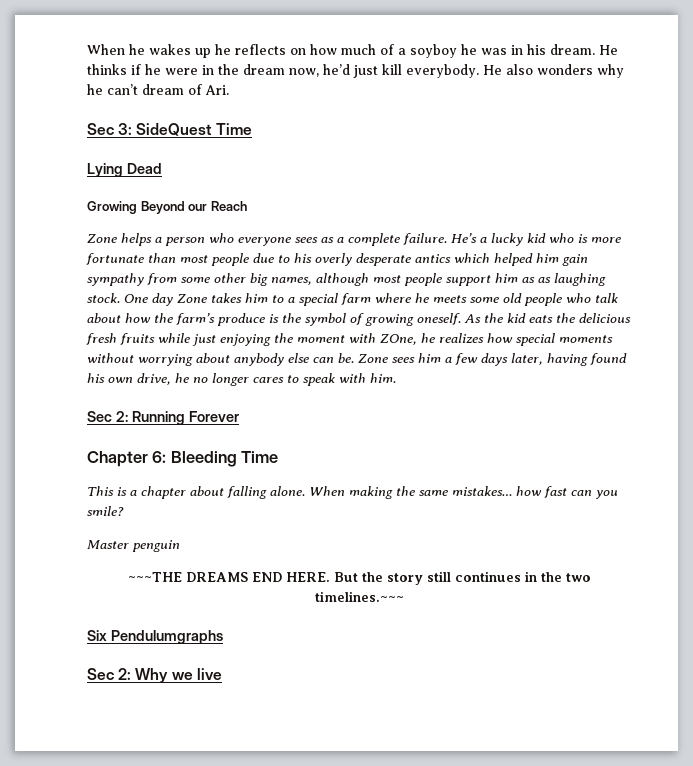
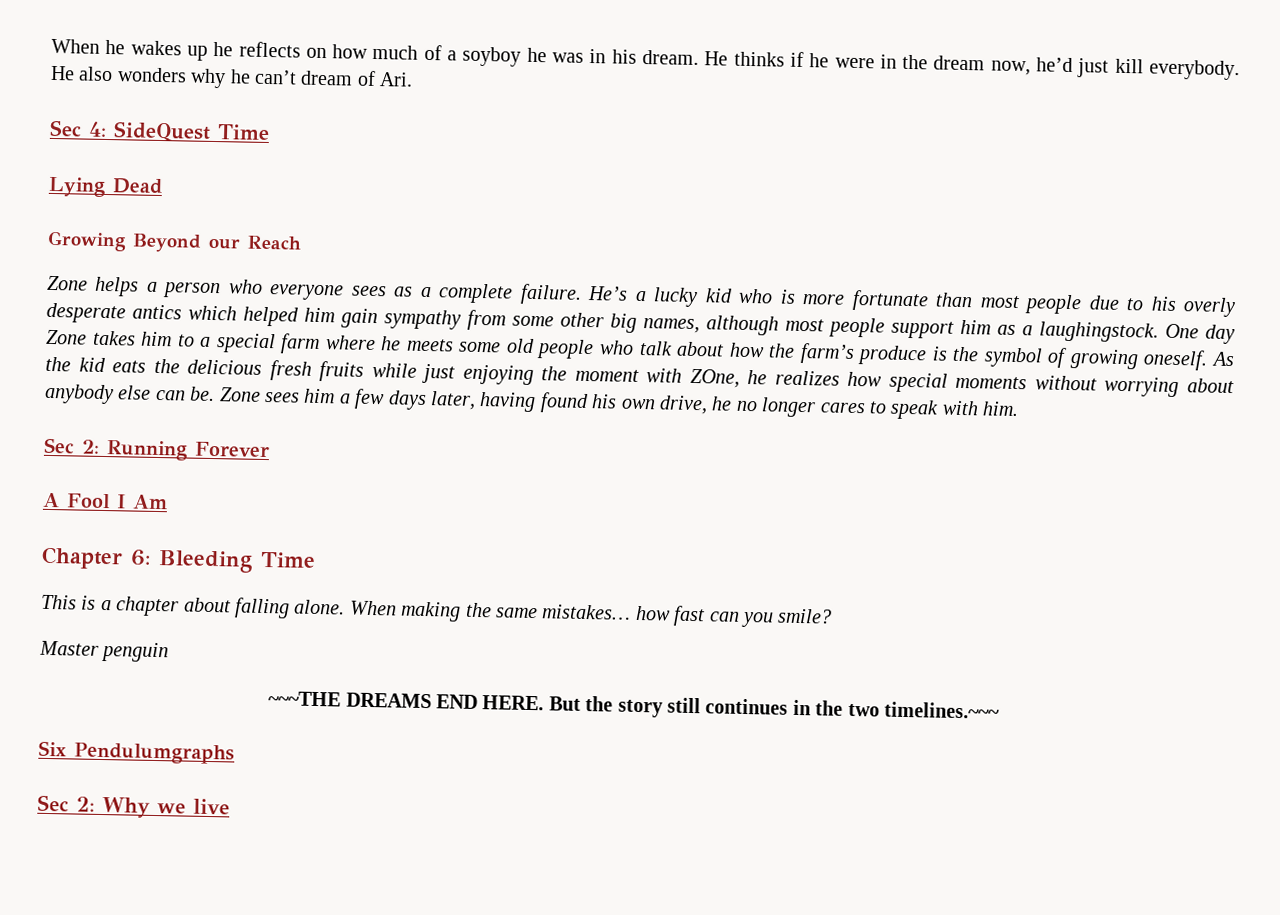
[118,123,133,135] 3: -> [88,121,107,137] 4:
[538,273,606,286] [87,293,120,303] as laughing stock. -> [1022,321,1159,343] a laughingstock.
(239, 416) none -> [42,492,168,510] // A Fool I Am

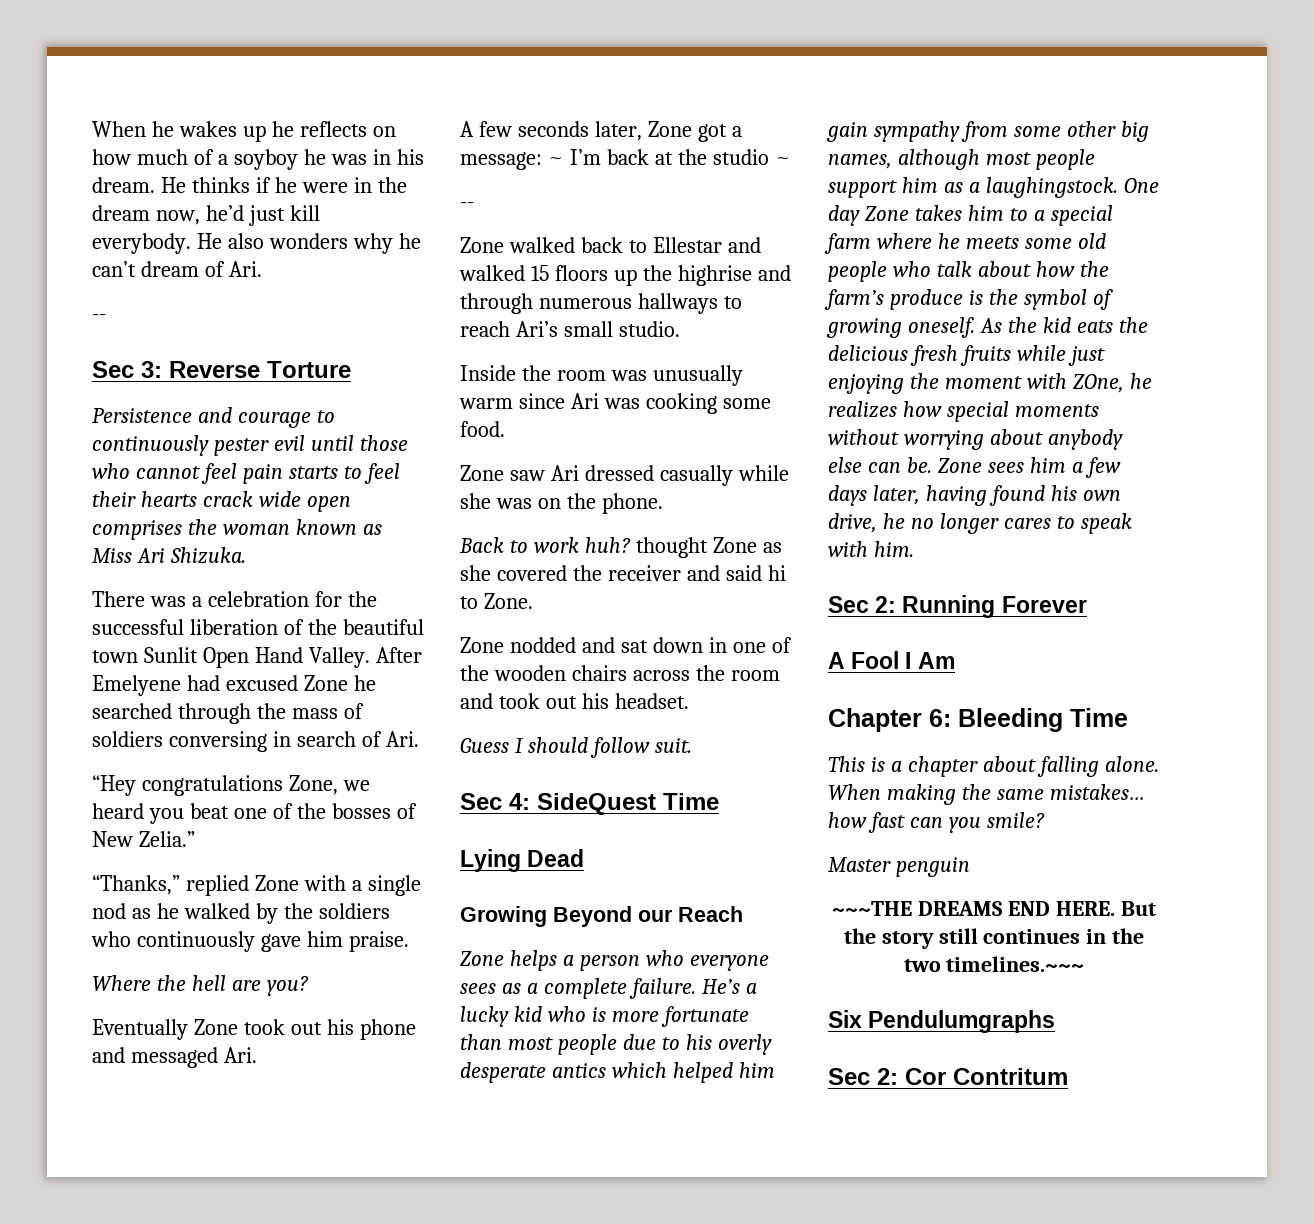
(414, 79) none -> [92,314,106,321] [92,361,351,378] [92,407,335,428] [92,435,408,456] [92,463,400,484] [92,491,351,512] [92,519,382,540] [92,547,246,564] [92,591,377,607] [92,619,424,635] [92,647,422,668] [92,675,376,696] [92,703,364,724] [92,731,419,752] [92,775,370,796] [92,803,417,824] [92,831,195,847] [92,875,421,896] [92,903,390,924] [91,931,409,952] [92,975,309,996] [92,1019,416,1040] [92,1047,257,1068] [460,121,742,142] [460,149,791,170] [460,202,474,209] [460,237,761,253] [459,265,791,286] [460,293,742,314] [460,321,680,337] [460,365,743,386] [459,393,771,414] [460,421,505,437] [460,465,789,486] [460,493,663,514] [459,537,782,558] [460,565,786,581] [460,593,533,609] [460,637,792,653] [460,665,780,681] [460,693,689,709] [460,737,692,758] // -- // Sec 3: Reverse Torture // Persistence and courage to continuously pester evil until those who cannot feel pain starts to feel their hearts crack wide open comprises the woman known as Miss Ari Shizuka. // There was a celebration for the successful liberation of the beautiful town Sunlit Open Hand Valley. After Emelyene had excused Zone he searched through the mass of soldiers conversing in search of Ari. // “Hey congratulations Zone, we heard you beat one of the bosses of New Zelia.” // “Thanks,” replied Zone with a single nod as he walked by the soldiers who continuously gave him praise. // Where the hell are you? // Eventually Zone took out his phone and messaged Ari. // A few seconds later, Zone got a message: ~ I’m back at the studio ~ // -- // Zone walked back to Ellestar and walked 15 floors up the highrise and through numerous hallways to reach Ari’s small studio. // Inside the room was unusually warm since Ari was cooking some food. // Zone saw Ari dressed casually while she was on the phone. // Back to work huh? thought Zone as she covered the receiver and said hi to Zone. // Zone nodded and sat down in one of the wooden chairs across the room and took out his headset. // Guess I should follow suit.
[102,797,230,818] Why we live -> [905,1068,1068,1085] Cor Contritum

